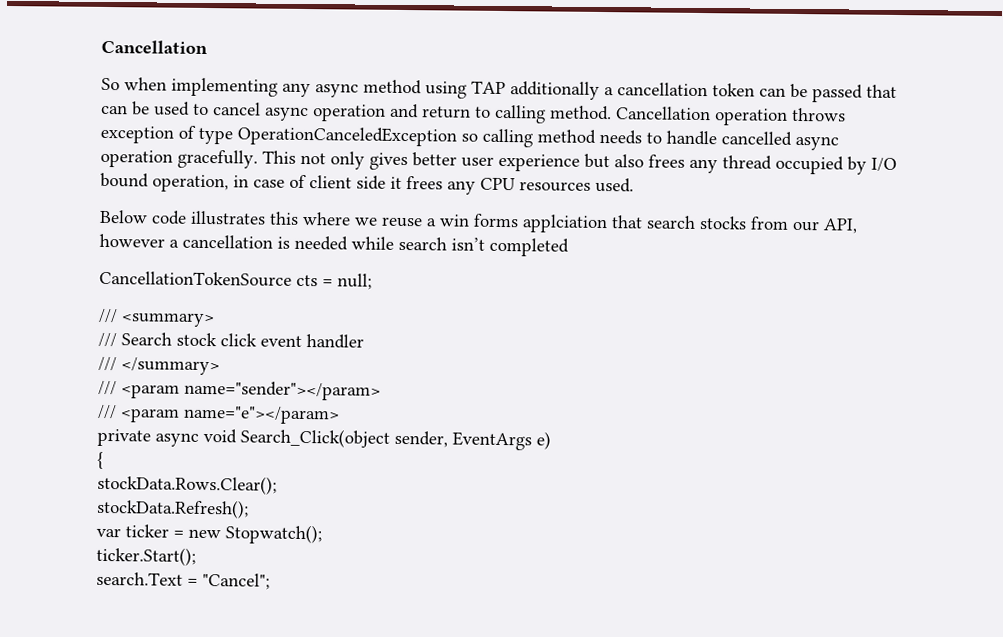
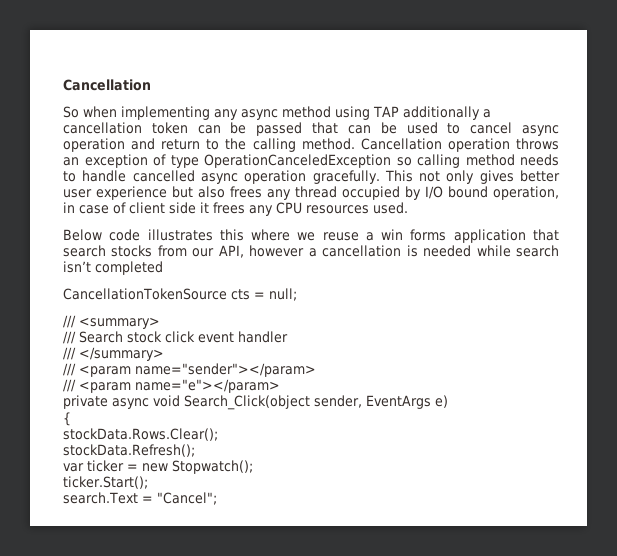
(491, 112) none -> [225,138,247,150] the
(846, 114) none -> [63,157,79,166] an
[522,214,608,234] applciation -> [453,229,526,243] application

